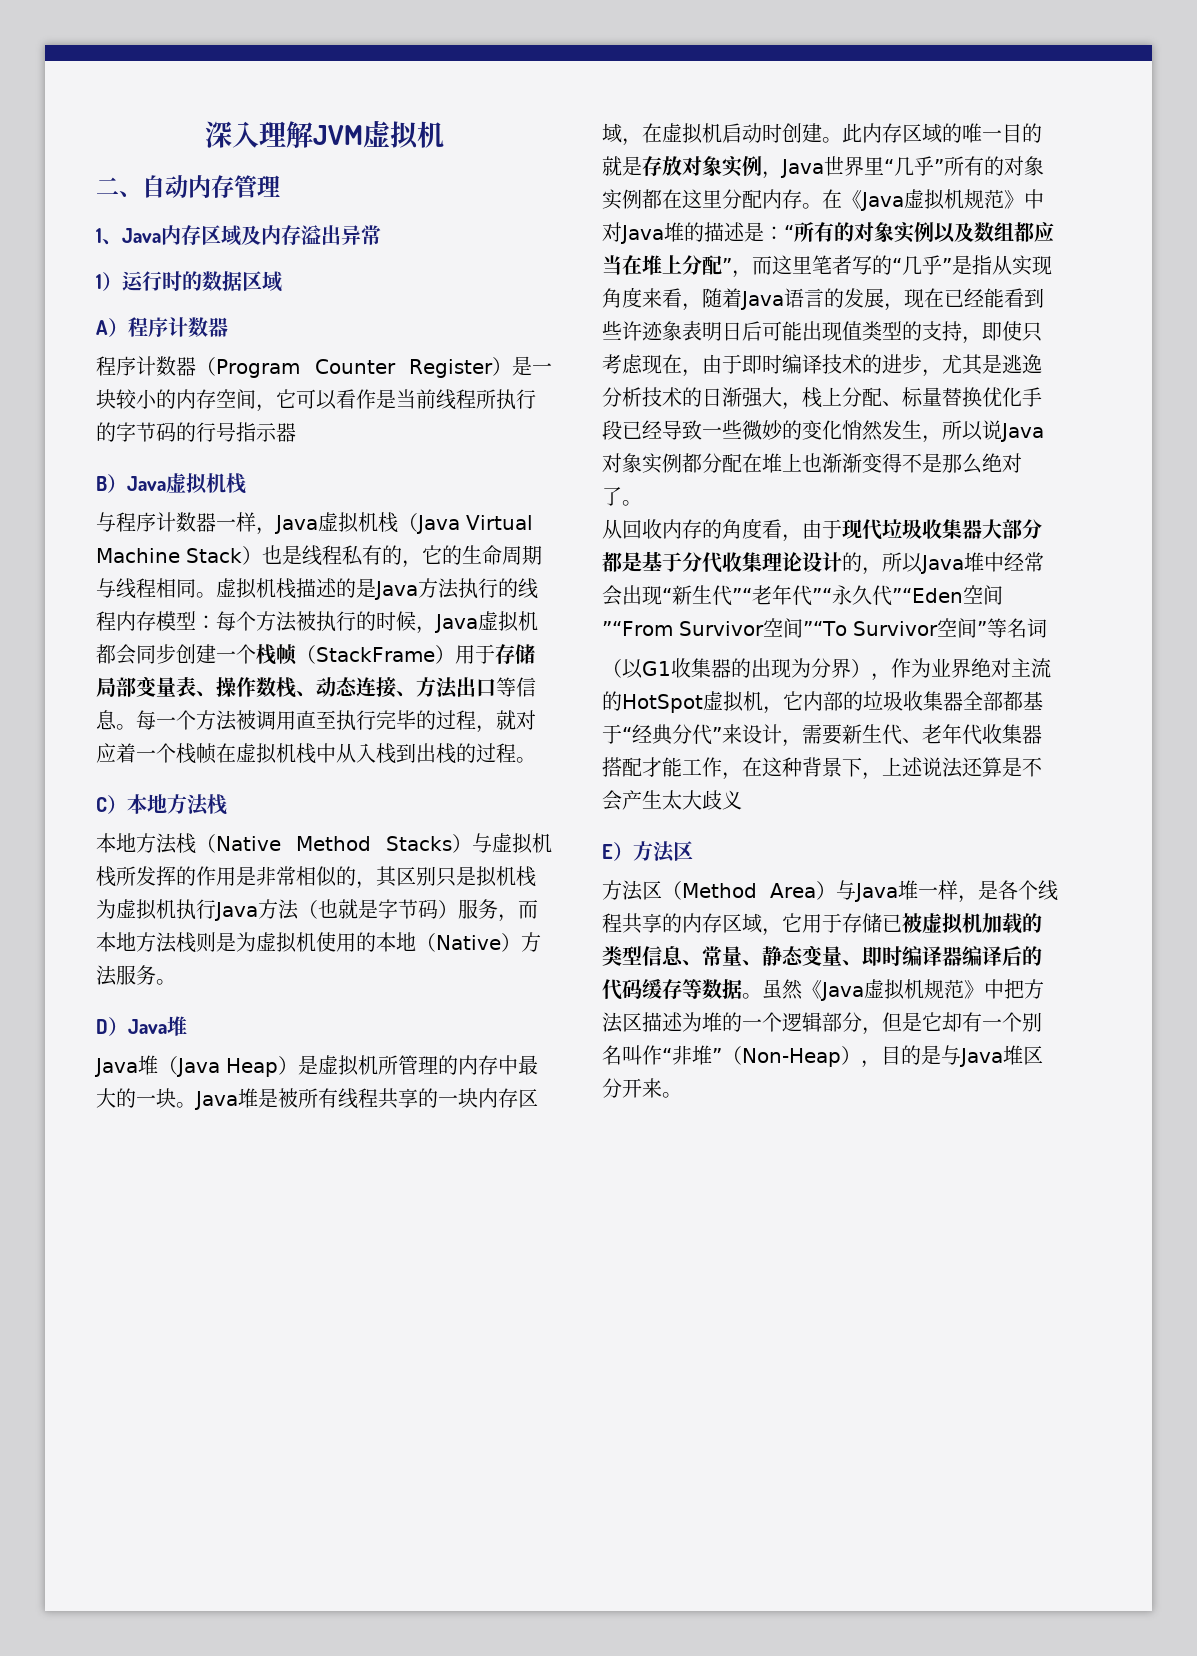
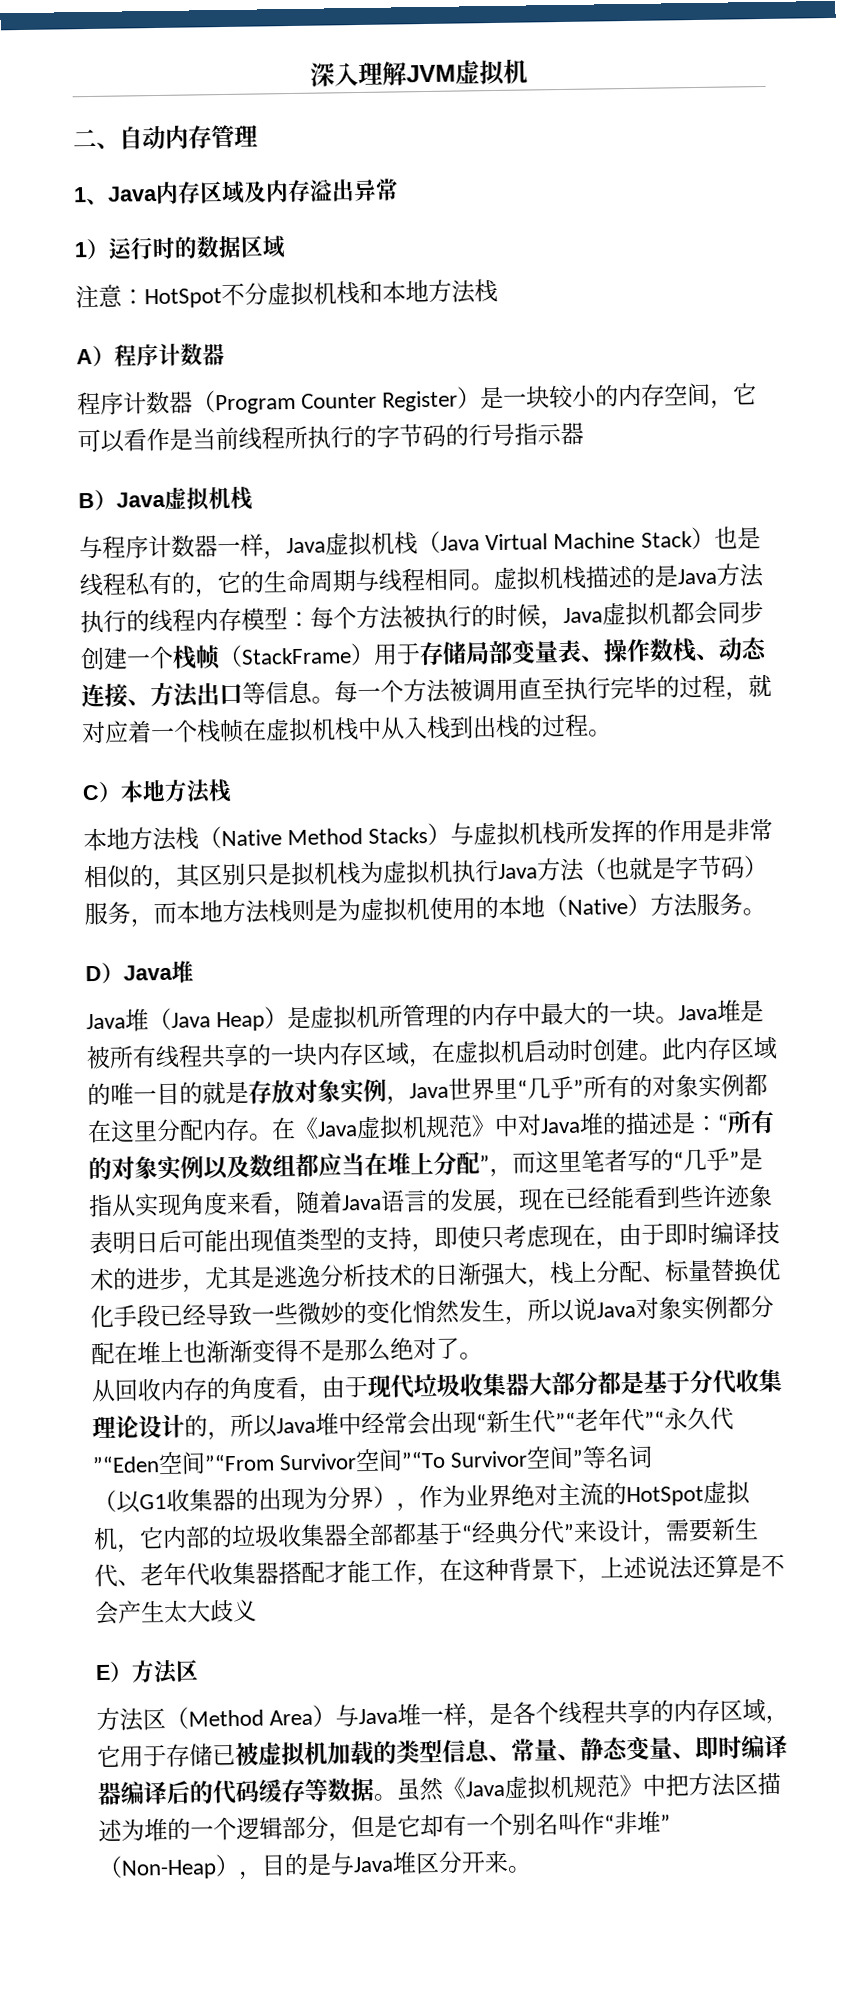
(282, 281) none -> [75,278,498,309] // 注意：HotSpot不分虚拟机栈和本地方法栈

